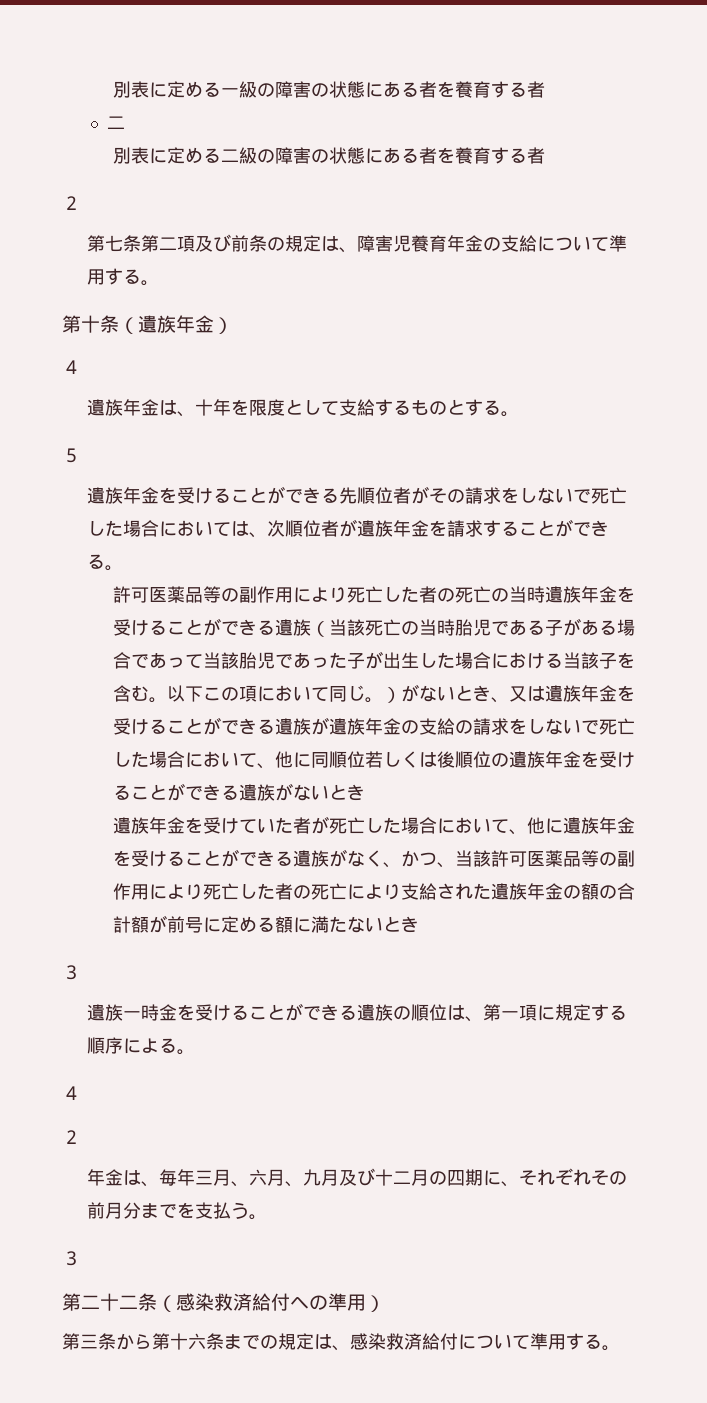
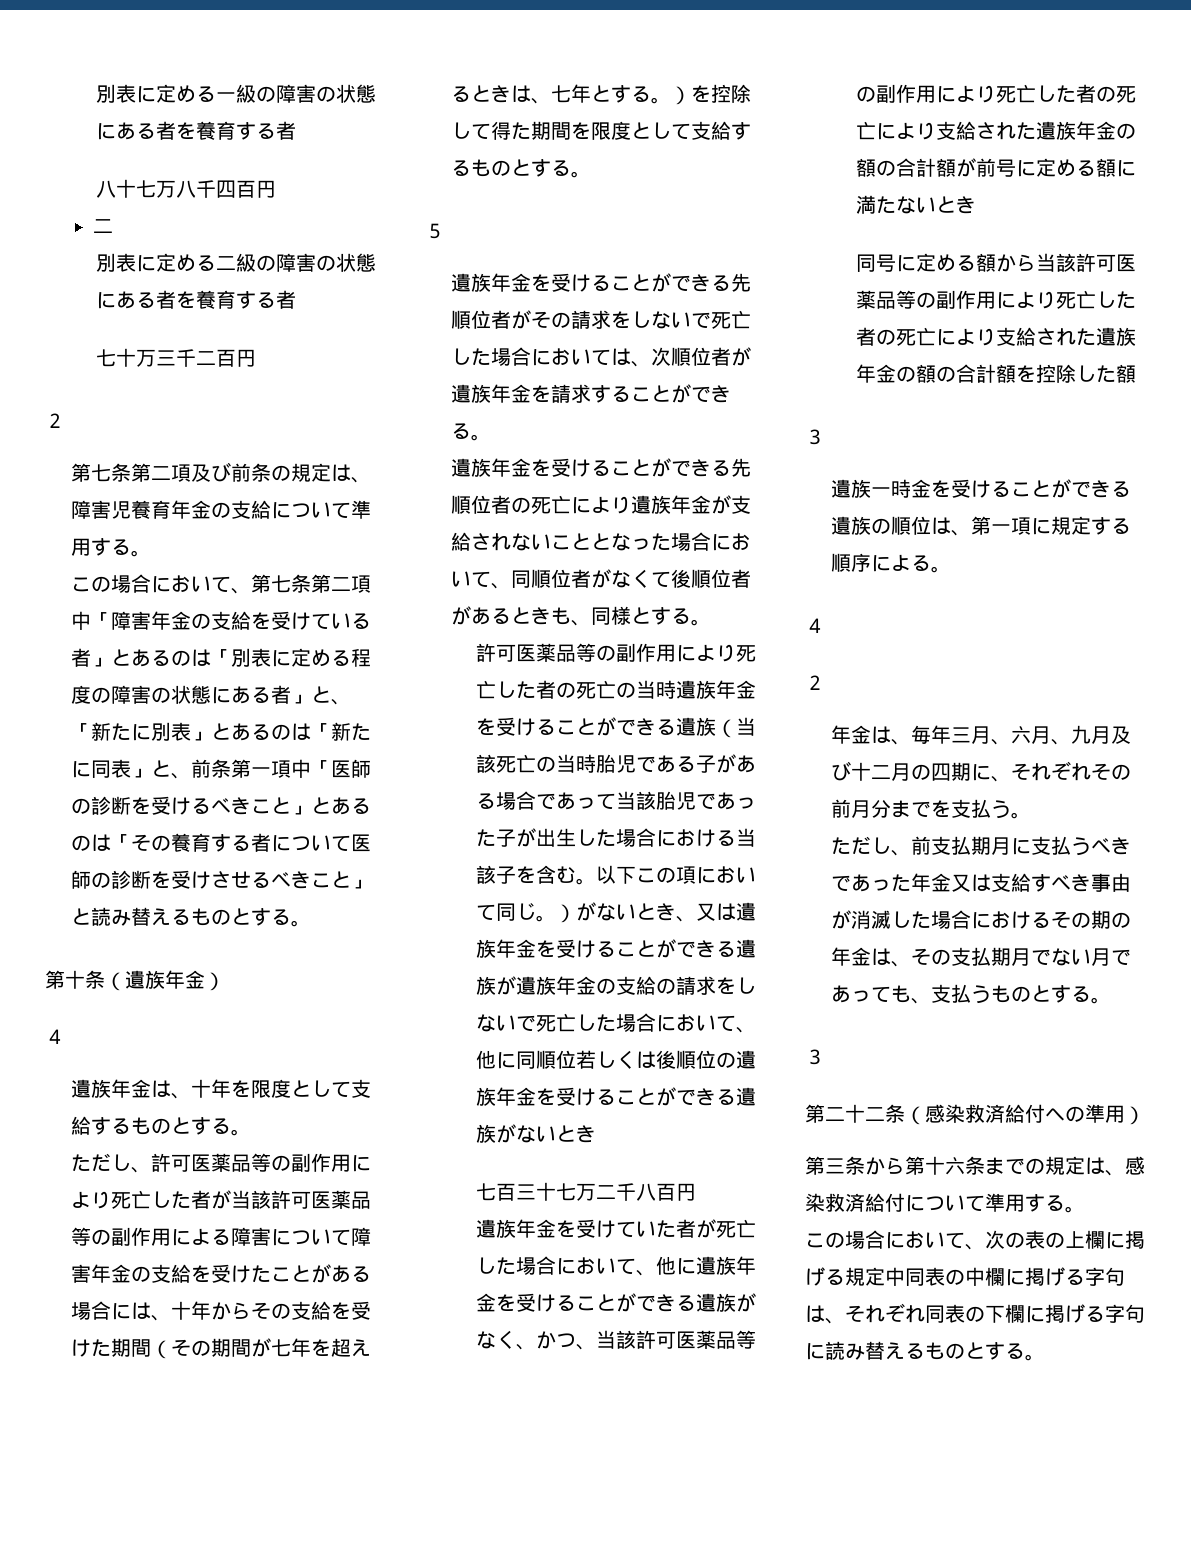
(545, 89) none -> [96,179,277,198] // 八十七万八千四百円
(545, 155) none -> [96,348,257,367] // 七十万三千二百円
(160, 283) none -> [70,574,371,594] [70,611,371,630] [70,648,371,667] [70,685,351,705] [70,722,371,741] [70,759,371,779] [70,796,371,815] [70,833,371,852] [70,870,371,889] [70,907,311,927] // この場合において、第七条第二項中「障害年金の支給を受けている者」とあるのは「別表に定める程度の障害の状態にある者」と、「新たに別表」とあるのは「新たに同表」と、前条第一項中「医師の診断を受けるべきこと」とあるのは「その養育する者について医師の診断を受けさせるべきこと」と読み替えるものとする。
(520, 414) none -> [70,1153,371,1173] [70,1190,371,1209] [70,1227,371,1246] [70,1264,371,1283] [70,1301,371,1321] [70,1338,371,1359] [450,84,751,105] [450,121,751,140] [450,159,591,178] // ただし、許可医薬品等の副作用により死亡した者が当該許可医薬品等の副作用による障害について障害年金の支給を受けたことがある場合には、十年からその支給を受けた期間（その期間が七年を超えるときは、七年とする。）を控除して得た期間を限度として支給するものとする。
(124, 568) none -> [450,458,751,477] [450,495,751,514] [450,532,751,551] [450,569,751,589] [450,606,711,626] // 遺族年金を受けることができる先順位者の死亡により遺族年金が支給されないこととなった場合において、同順位者がなくて後順位者があるときも、同様とする。
(365, 792) none -> [476,1182,697,1201] // 七百三十七万二千八百円
(419, 924) none -> [856,253,1137,272] [856,290,1137,309] [856,327,1137,346] [856,364,1137,383] // 同号に定める額から当該許可医薬品等の副作用により死亡した者の死亡により支給された遺族年金の額の合計額を控除した額
(268, 1217) none -> [830,836,1131,856] [830,873,1131,892] [830,910,1131,929] [830,947,1131,967] [830,984,1111,1004] // ただし、前支払期月に支払うべきであった年金又は支給すべき事由が消滅した場合におけるその期の年金は、その支払期月でない月であっても、支払うものとする。
(620, 1348) none -> [805,1230,1145,1250] [805,1267,1125,1286] [805,1303,1145,1324] [805,1341,1045,1361] // この場合において、次の表の上欄に掲げる規定中同表の中欄に掲げる字句は、それぞれ同表の下欄に掲げる字句に読み替えるものとする。

